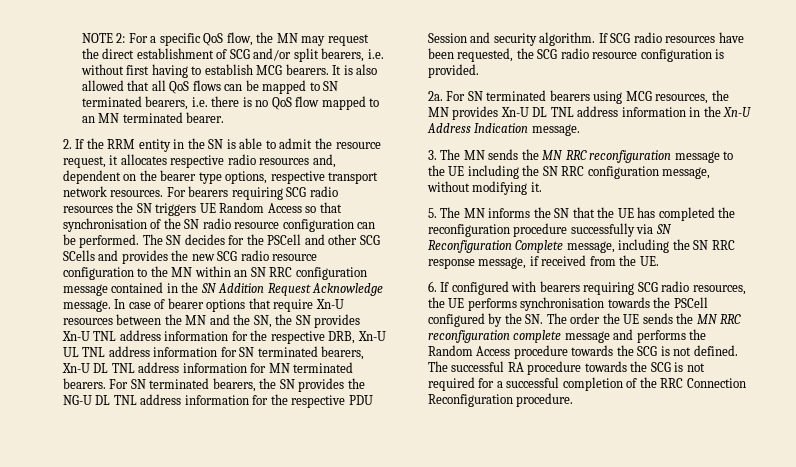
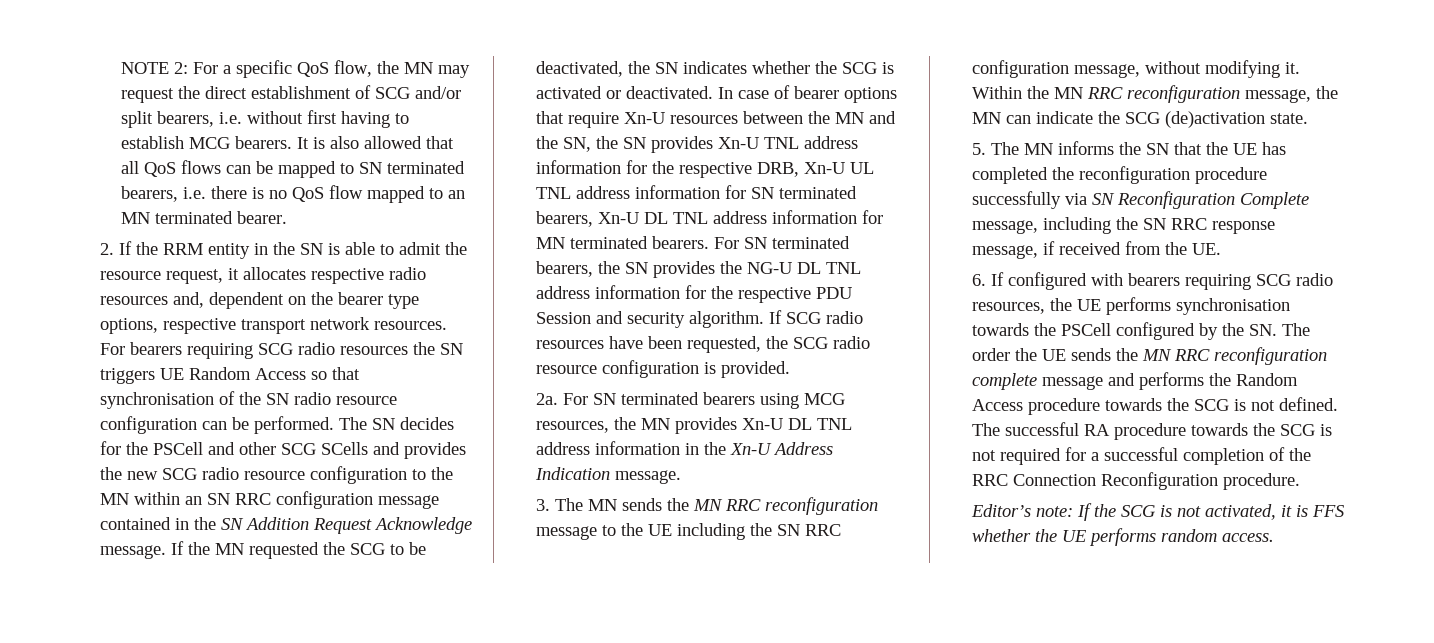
(111, 306) none -> [170,541,426,559] [535,61,894,77] [535,86,713,99] If the MN requested the SCG to be deactivated, the SN indicates whether the SCG is activated or deactivated.
(542, 187) none -> [971,85,1338,103] [971,111,1308,128] Within the MN RRC reconfiguration message, the MN can indicate the SCG (de)activation state.
(574, 400) none -> [970,503,1344,521] [971,528,1274,546] // Editor’s note: If the SCG is not activated, it is FFS whether the UE performs random access.

